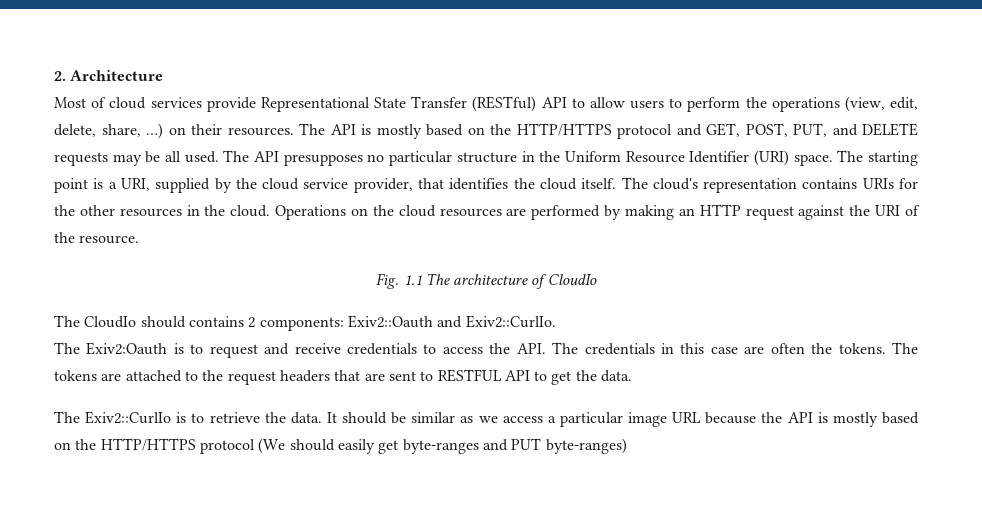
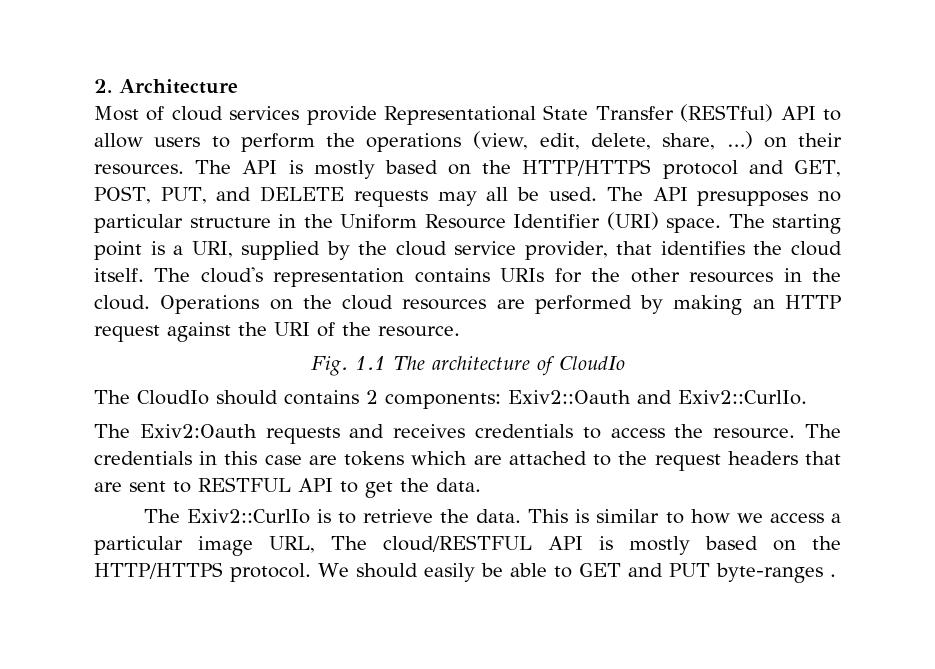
[145,151,182,163] be all -> [486,187,540,201] all be
[173,343,341,358] is to request and receive -> [265,424,466,444] requests and receives
[516,343,546,354] API. -> [713,428,796,439] resource.
[770,342,919,354] [54,370,97,381] often the tokens. The tokens -> [344,451,468,466] tokens which
[326,412,474,424] It should be similar as -> [528,509,730,524] This is similar to how
[672,412,920,427] [54,438,627,454] URL because the API is mostly based on the HTTP/HTTPS protocol (We should easily get byte-ranges and PUT byte-ranges) -> [269,535,841,555] [94,562,836,583] URL, The cloud/RESTFUL API is mostly based on the HTTP/HTTPS protocol. We should easily be able to GET and PUT byte-ranges .

